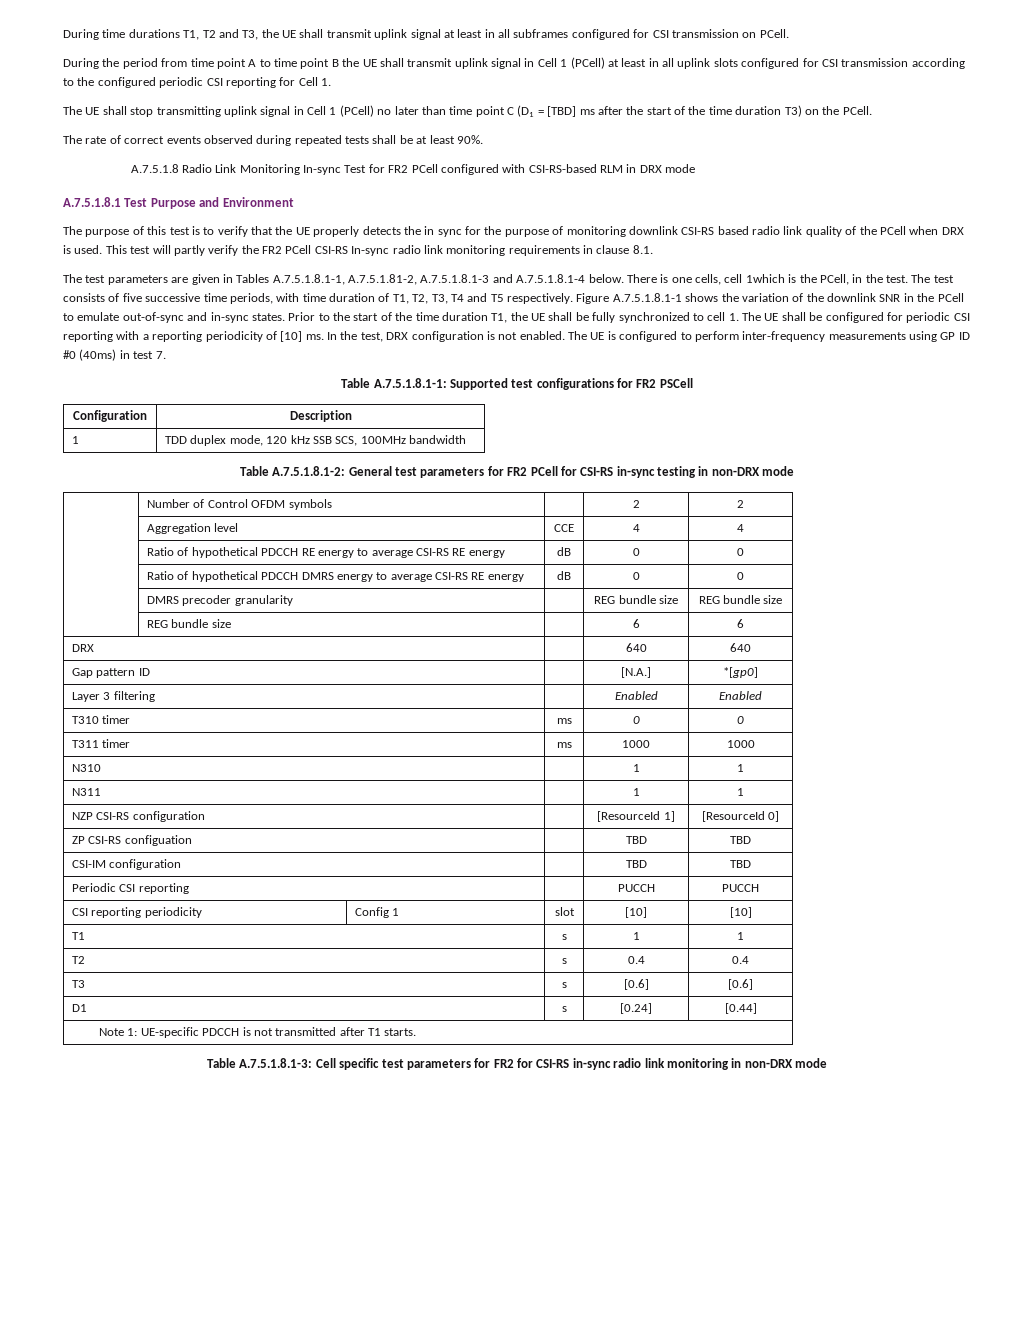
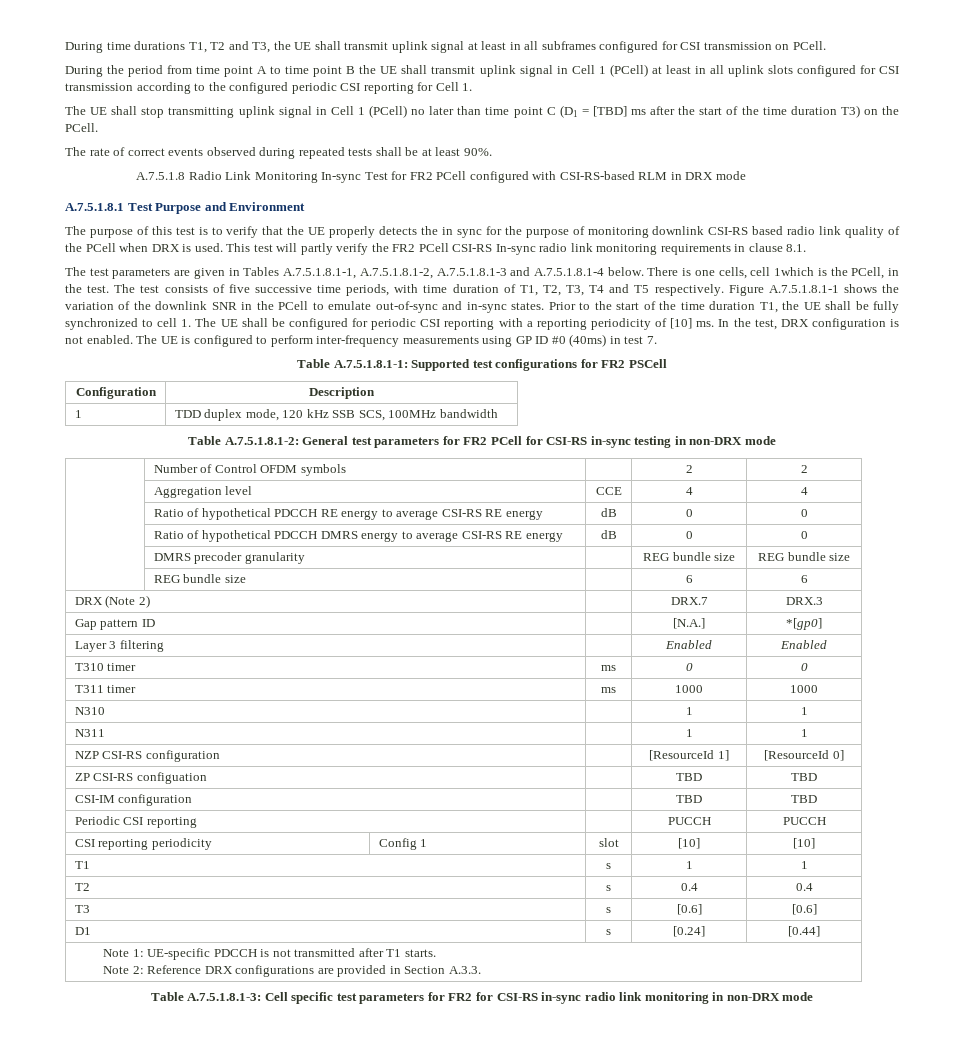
[348,274,417,285] A.7.5.1.81-2, -> [359,268,433,279] A.7.5.1.8.1-2,
[625,643,647,652] [730,643,752,652] | | 640 | 640 -> [105,595,150,608] [670,597,708,605] [785,597,823,605] (Note 2) | | DRX.7 | DRX.3
(417, 1032) none -> [103,965,481,977] // Note 2: Reference DRX configurations are provided in Section A.3.3.

